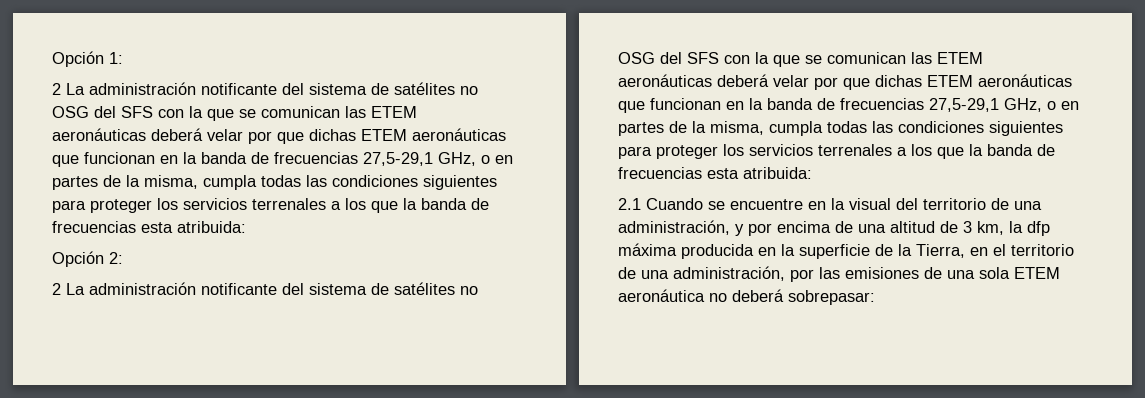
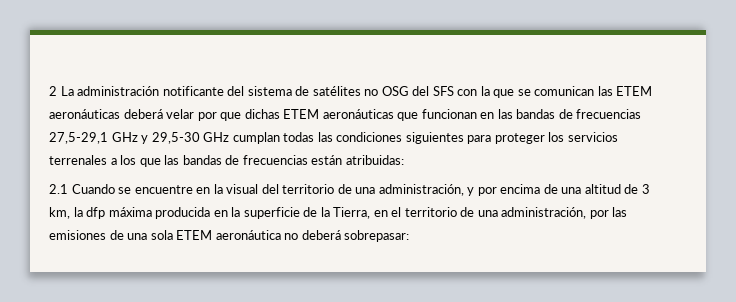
[52,51,123,67] Opción 1: // -> (49, 91) none
[183,152,513,166] [52,175,257,190] la banda de frecuencias 27,5-29,1 GHz, o en partes de la misma, cumpla -> [497,109,642,119] [49,132,280,144] las bandas de frecuencias 27,5-29,1 GHz y 29,5-30 GHz cumplan
[403,198,489,210] [52,221,246,233] [52,251,123,267] [52,282,478,295] [618,52,983,67] [618,74,1072,90] [618,98,1079,113] [618,121,1063,136] [618,144,1055,159] [618,167,812,179] la banda de frecuencias esta atribuida: // Opción 2: // 2 La administración notificante del sistema de satélites no OSG del SFS con la que se comunican las ETEM aeronáuticas deberá velar por que dichas ETEM aeronáuticas que funcionan en la banda de frecuencias 27,5-29,1 GHz, o en partes de la misma, cumpla todas las condiciones siguientes para proteger los servicios terrenales a los que la banda de frecuencias esta atribuida: -> [164,155,404,165] las bandas de frecuencias están atribuidas:

